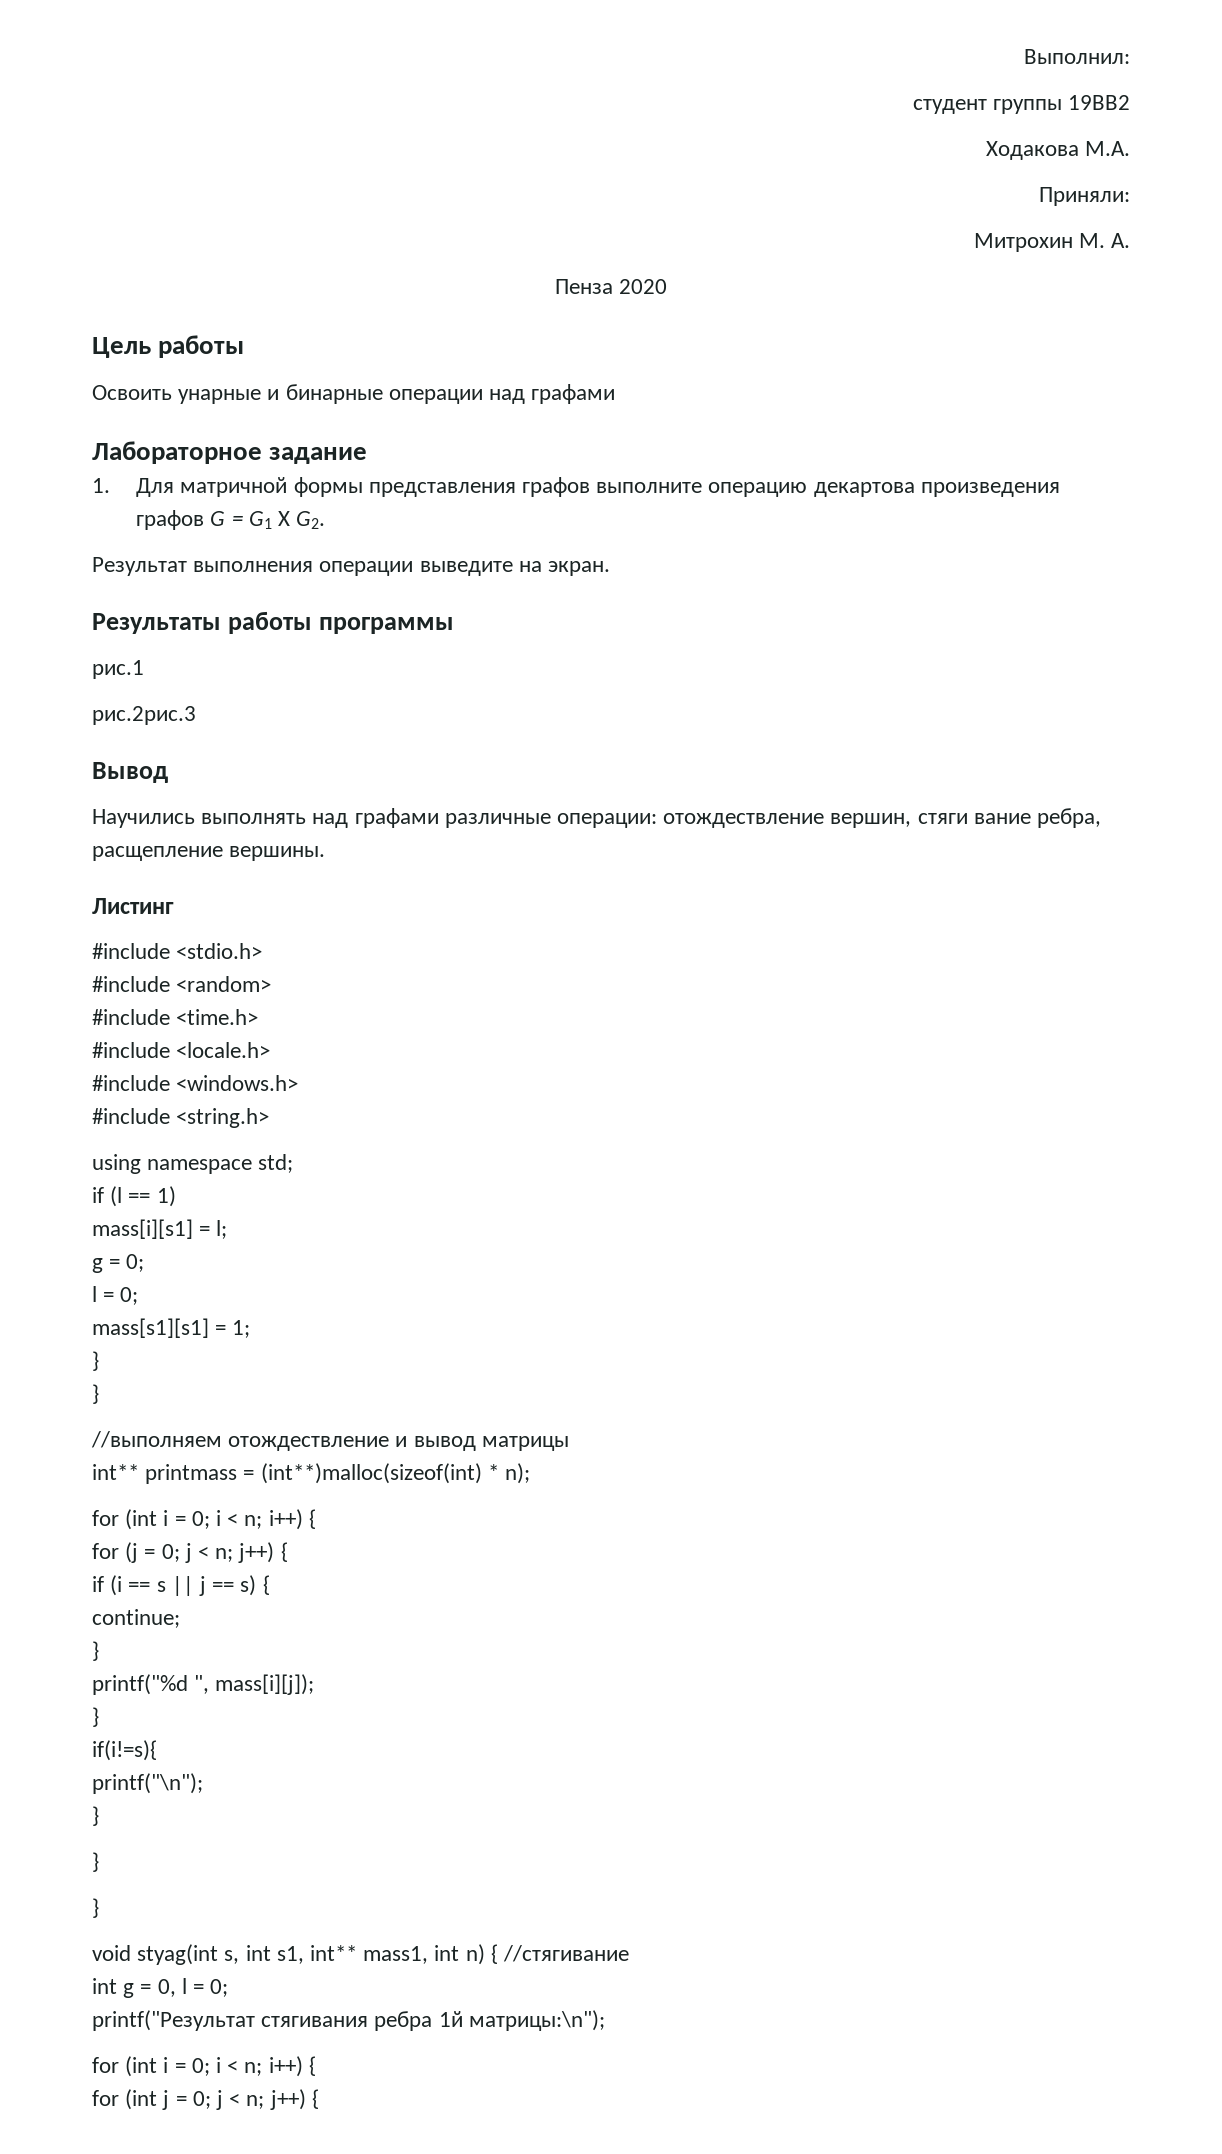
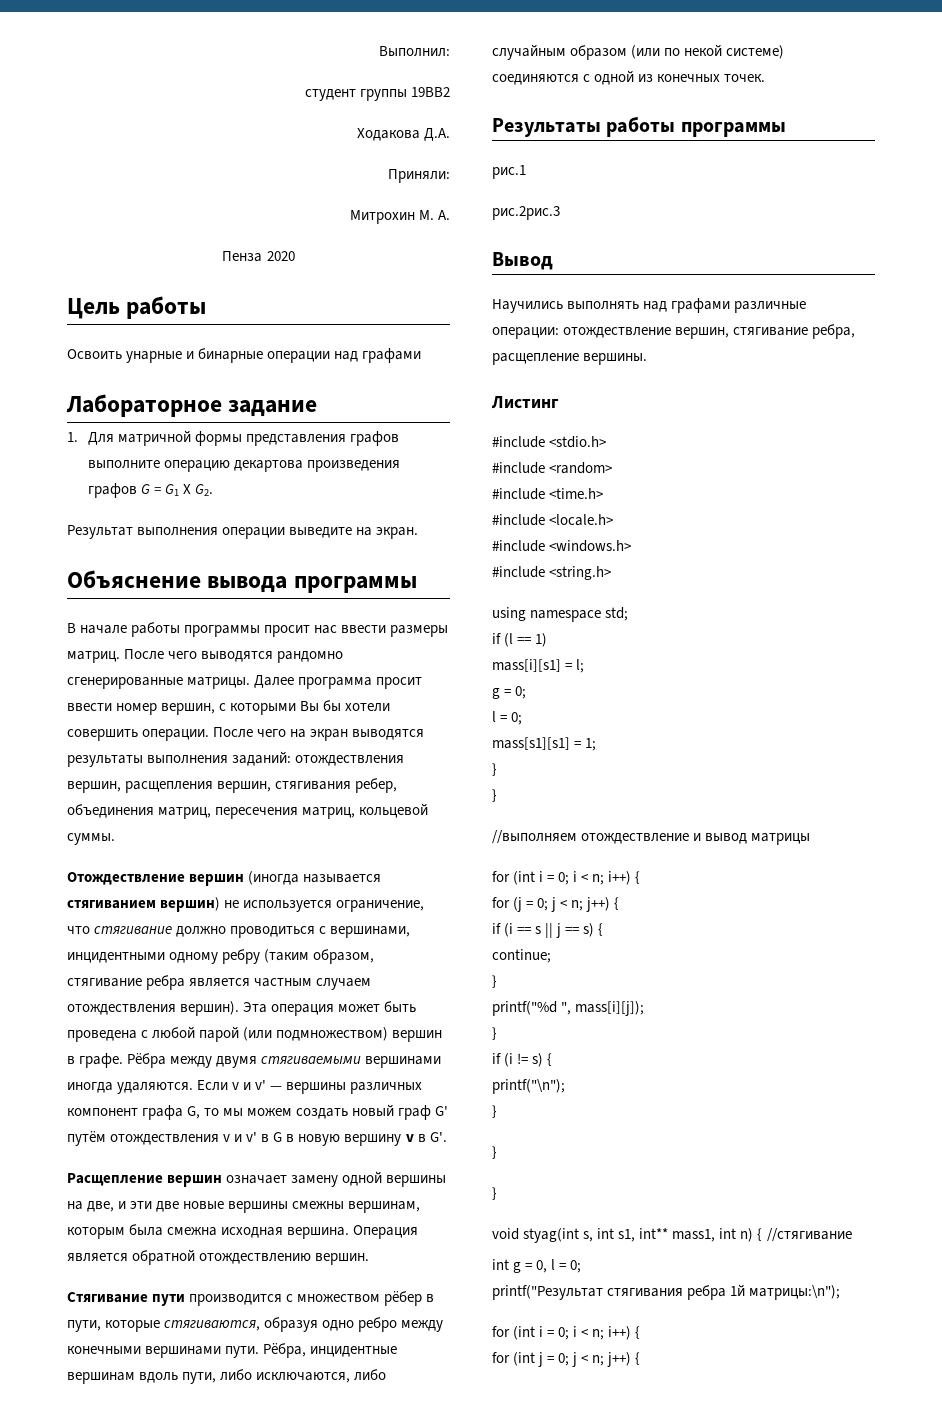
[1085,141,1130,156] М.А. -> [424,128,450,141] Д.А.
(611, 568) none -> [67,570,417,593] [67,622,449,637] [67,649,344,663] [67,675,423,689] [67,700,391,715] [67,727,425,741] [67,751,405,767] [67,778,398,793] [67,803,429,819] [67,833,115,845] [67,871,382,886] [67,897,425,912] [67,926,411,938] [67,949,375,964] [67,975,372,990] [67,1001,417,1016] [67,1026,443,1042] [67,1053,442,1068] [67,1080,423,1094] [67,1104,449,1120] [67,1131,447,1146] [67,1171,447,1187] [67,1201,421,1213] [67,1224,419,1239] [67,1249,370,1265] [67,1291,435,1306] [67,1317,444,1332] [67,1343,398,1358] [67,1369,387,1384] [492,44,785,60] [492,70,766,85] // Объяснение вывода программы // В начале работы программы просит нас ввести размеры матриц. После чего выводятся рандомно сгенерированные матрицы. Далее программа просит ввести номер вершин, с которыми Вы бы хотели совершить операции. После чего на экран выводятся результаты выполнения заданий: отождествления вершин, расщепления вершин, стягивания ребер, объединения матриц, пересечения матриц, кольцевой суммы. // Отождествление вершин (иногда называется стягиванием вершин) не используется ограничение, что стягивание должно проводиться с вершинами, инцидентными одному ребру (таким образом, стягивание ребра является частным случаем отождествления вершин). Эта операция может быть проведена с любой парой (или подмножеством) вершин в графе. Рёбра между двумя стягиваемыми вершинами иногда удаляются. Если v и v' — вершины различных компонент графа G, то мы можем создать новый граф G' путём отождествления v и v' в G в новую вершину v в G'. // Расщепление вершин означает замену одной вершины на две, и эти две новые вершины смежны вершинам, которым была смежна исходная вершина. Операция является обратной отождествлению вершин. // Стягивание пути производится с множеством рёбер в пути, которые стягиваются, образуя одно ребро между конечными вершинами пути. Рёбра, инцидентные вершинам вдоль пути, либо исключаются, либо случайным образом (или по некой системе) соединяются с одной из конечных точек.
[917,813,1031,824] стяги вание -> [733,327,809,336] стягивание
[92,1463,531,1484] // int** printmass = (int**)malloc(sizeof(int) * n); -> (811, 839) none
[92,1740,157,1761] if(i!=s){ -> [492,1053,553,1067] if (i != s) {

